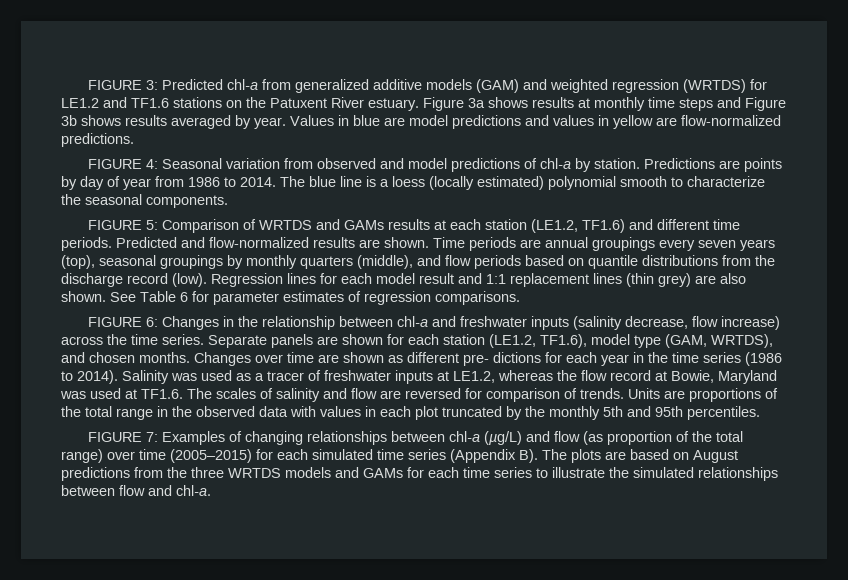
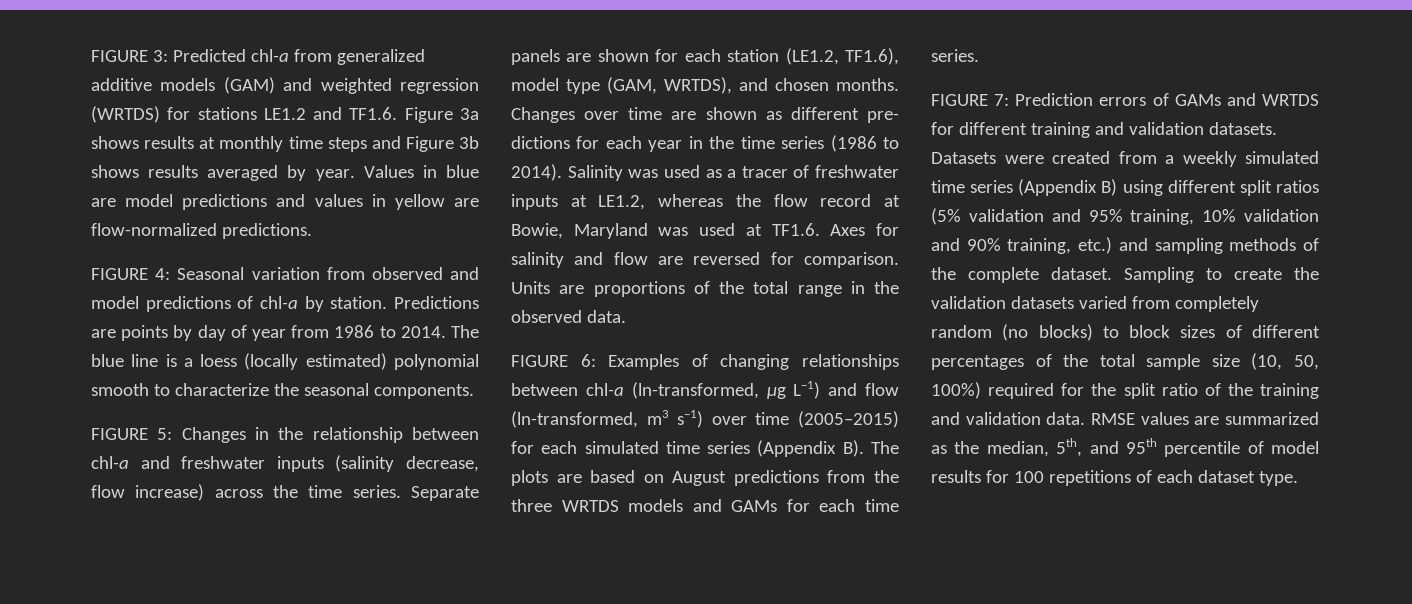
(767, 84) none -> [197,107,257,120] stations
[131,97,419,111] TF1.6 stations on the Patuxent River estuary. -> [349,107,398,120] TF1.6.
[161,219,740,233] [61,237,775,251] [61,255,775,269] [61,273,746,287] [61,291,520,305] [87,317,158,327] Comparison of WRTDS and GAMs results at each station (LE1.2, TF1.6) and different time periods. Predicted and flow-normalized results are shown. Time periods are annual groupings every seven years (top), seasonal groupings by monthly quarters (middle), and flow periods based on quantile distributions from the discharge record (low). Regression lines for each model result and 1:1 replacement lines (thin grey) are also shown. See Table 6 for parameter estimates of regression comparisons. // FIGURE 6: -> (173, 434) none
[187,388,273,399] The scales of -> [830,223,899,236] Axes for
[486,388,624,402] comparison of trends. -> [804,252,899,268] comparison.
[259,406,760,420] [87,432,158,442] data with values in each plot truncated by the monthly 5th and 95th percentiles. // FIGURE 7: -> [586,310,626,323] [511,354,596,367] data. // FIGURE 6:
[483,431,743,445] [61,449,103,463] (µg/L) and flow (as proportion of the total range) -> [631,381,899,399] [511,410,704,428] (ln-transformed, µg L−1) and flow (ln-transformed, m3 s−1)
[494,467,778,481] [61,485,211,496] series to illustrate the simulated relationships between flow and chl-a. -> [931,49,979,62] [931,93,1319,106] [931,122,1277,138] [931,151,1319,167] [931,179,1319,196] [931,208,1319,225] [931,237,1319,254] [931,267,1319,283] [931,296,1259,312] [931,324,1320,341] [931,353,1319,370] [931,382,1319,399] [931,412,1319,425] [931,438,1319,457] [931,470,1298,486] series. // FIGURE 7: Prediction errors of GAMs and WRTDS for different training and validation datasets. Datasets were created from a weekly simulated time series (Appendix B) using different split ratios (5% validation and 95% training, 10% validation and 90% training, etc.) and sampling methods of the complete dataset. Sampling to create the validation datasets varied from completely random (no blocks) to block sizes of different percentages of the total sample size (10, 50, 100%) required for the split ratio of the training and validation data. RMSE values are summarized as the median, 5th, and 95th percentile of model results for 100 repetitions of each dataset type.

